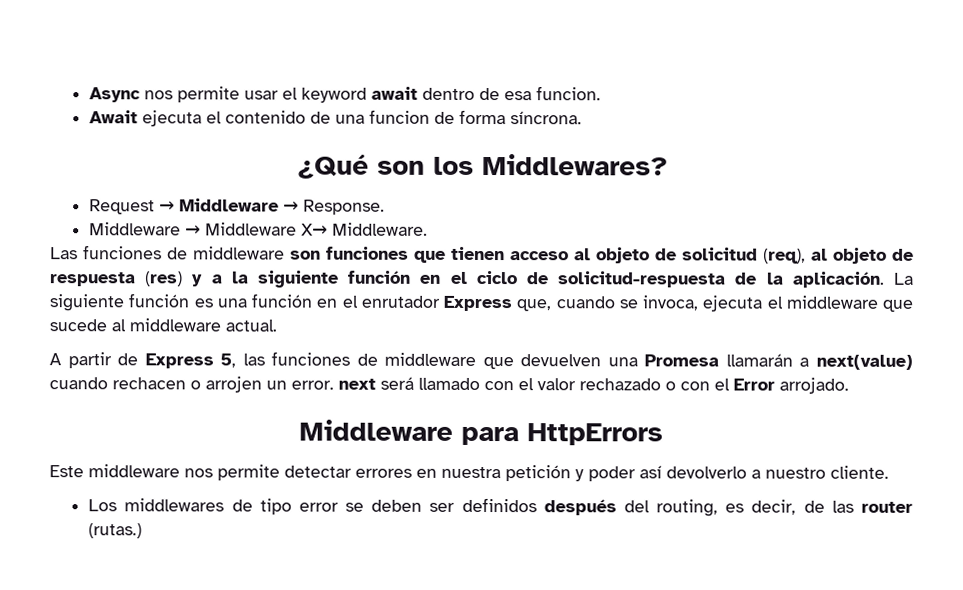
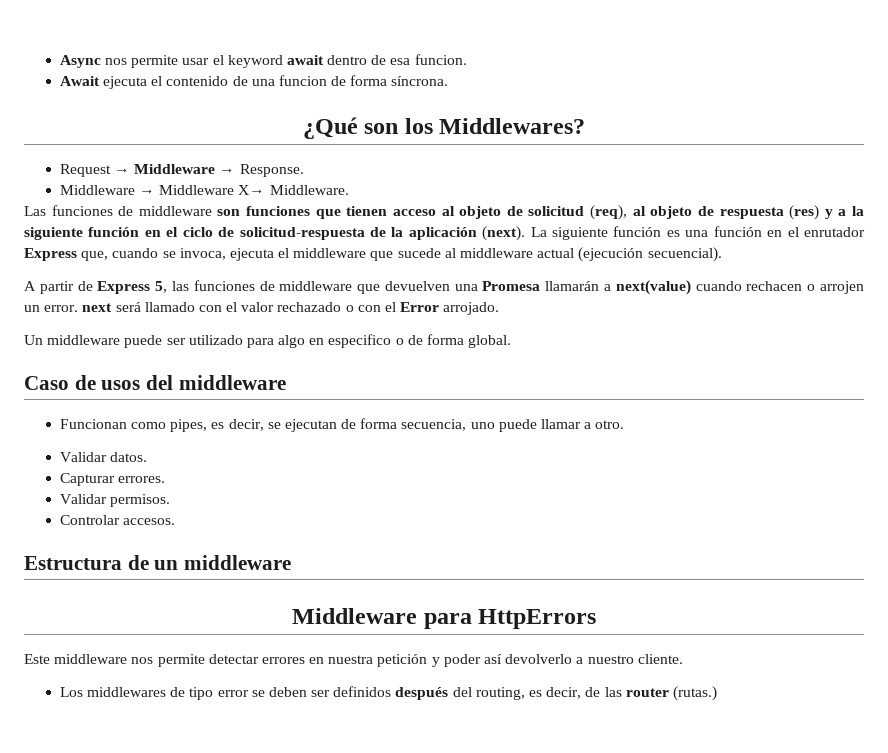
[792,271,885,288] aplicación. -> [408,226,526,241] aplicación (next).
[225,319,277,332] actual. -> [537,247,722,262] actual (ejecución secuencial).
(849, 385) none -> [24,334,512,348] [24,375,286,390] [59,418,625,432] [59,452,147,462] [59,473,165,486] [59,494,170,507] [59,515,175,525] [24,555,292,570] // Un middleware puede ser utilizado para algo en especifico o de forma global. // Caso de usos del middleware // Funcionan como pipes, es decir, se ejecutan de forma secuencia, uno puede llamar a otro. // Validar datos. // Capturar errores. // Validar permisos. // Controlar accesos. // Estructura de un middleware

